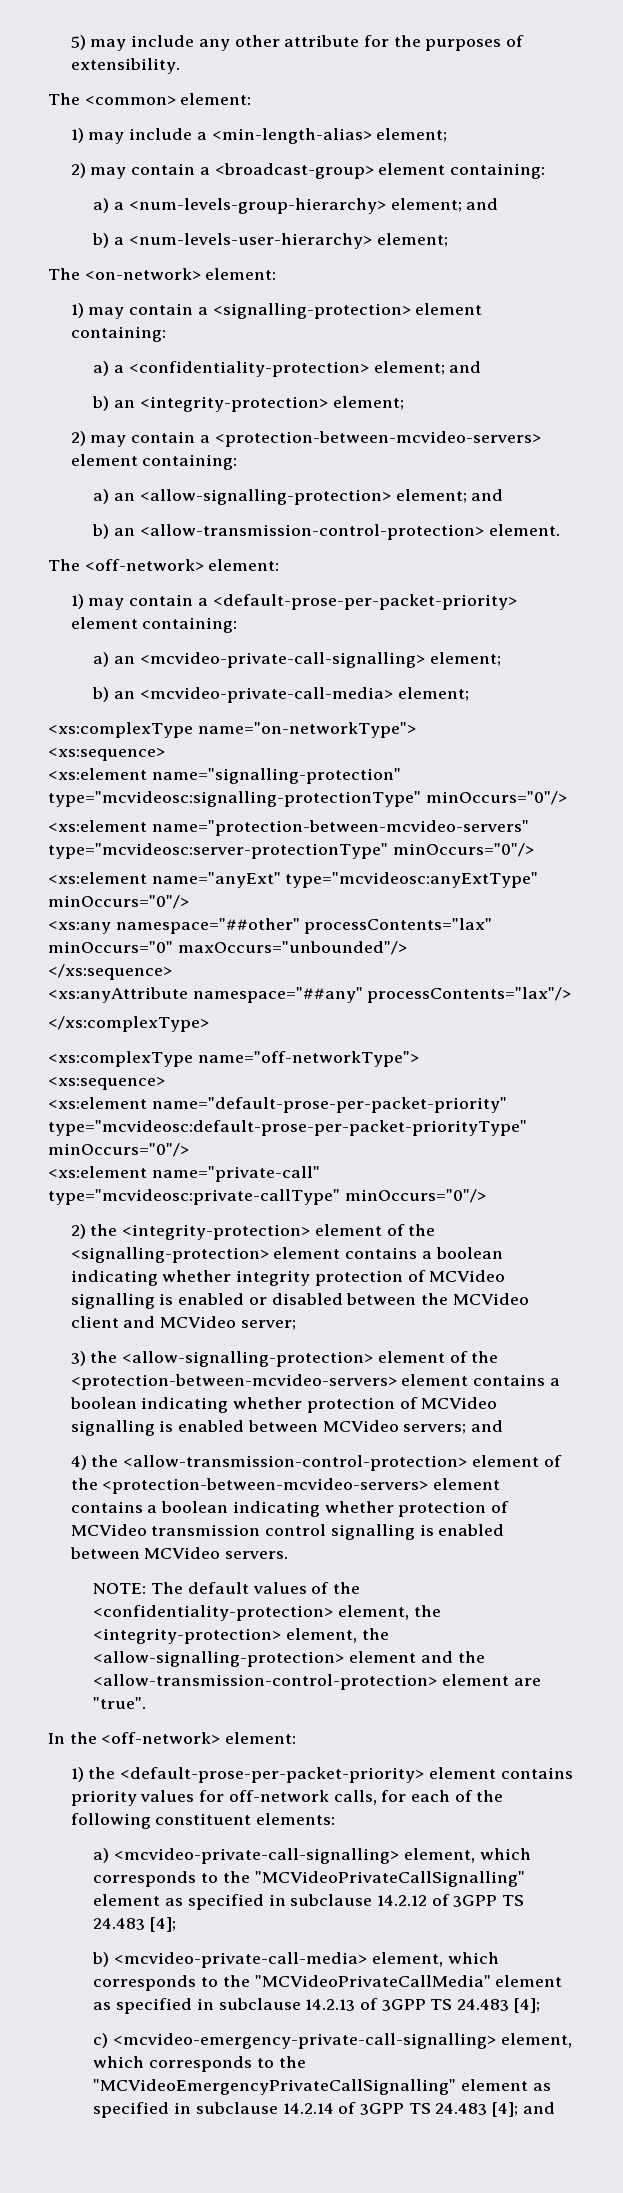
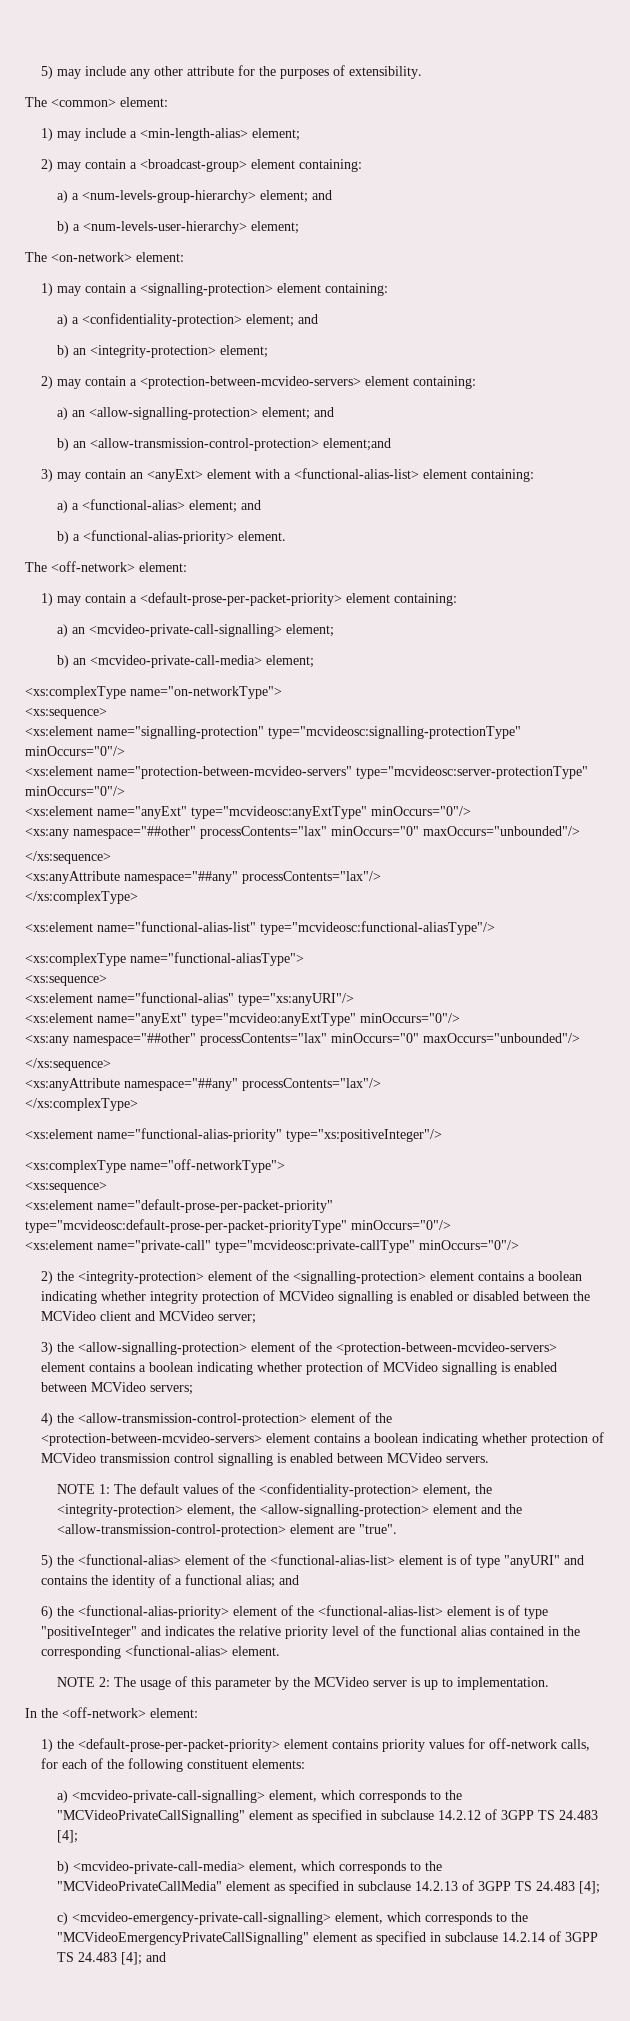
(484, 532) none -> [323,438,392,451] [41,468,535,482] [57,499,262,513] [57,530,235,544] element;and // 3) may contain an <anyExt> element with a <functional-alias-list> element containing: // a) a <functional-alias> element; and // b) a <functional-alias-priority>
(209, 1024) none -> [25,921,495,935] [25,952,304,966] [25,974,107,986] [25,992,354,1006] [25,1013,460,1026] [25,1033,580,1046] [25,1058,111,1071] [25,1078,381,1091] [25,1098,138,1111] [25,1128,442,1142] // <xs:element name="functional-alias-list" type="mcvideosc:functional-aliasType"/> // <xs:complexType name="functional-aliasType"> // <xs:sequence> // <xs:element name="functional-alias" type="xs:anyURI"/> // <xs:element name="anyExt" type="mcvideo:anyExtType" minOccurs="0"/> // <xs:any namespace="##other" processContents="lax" minOccurs="0" maxOccurs="unbounded"/> // </xs:sequence> // <xs:anyAttribute namespace="##any" processContents="lax"/> // </xs:complexType> // <xs:element name="functional-alias-priority" type="xs:positiveInteger"/>
[471,1420,504,1432] and -> (194, 1390) none
[93,1583,147,1594] NOTE: -> [57,1484,111,1494] NOTE 1:
(147, 1703) none -> [41,1554,585,1568] [41,1574,300,1588] [41,1605,549,1619] [41,1625,581,1639] [41,1645,281,1659] [57,1676,550,1690] // 5) the <functional-alias> element of the <functional-alias-list> element is of type "anyURI" and contains the identity of a functional alias; and // 6) the <functional-alias-priority> element of the <functional-alias-list> element is of type "positiveInteger" and indicates the relative priority level of the functional alias contained in the corresponding <functional-alias> element. // NOTE 2: The usage of this parameter by the MCVideo server is up to implementation.

